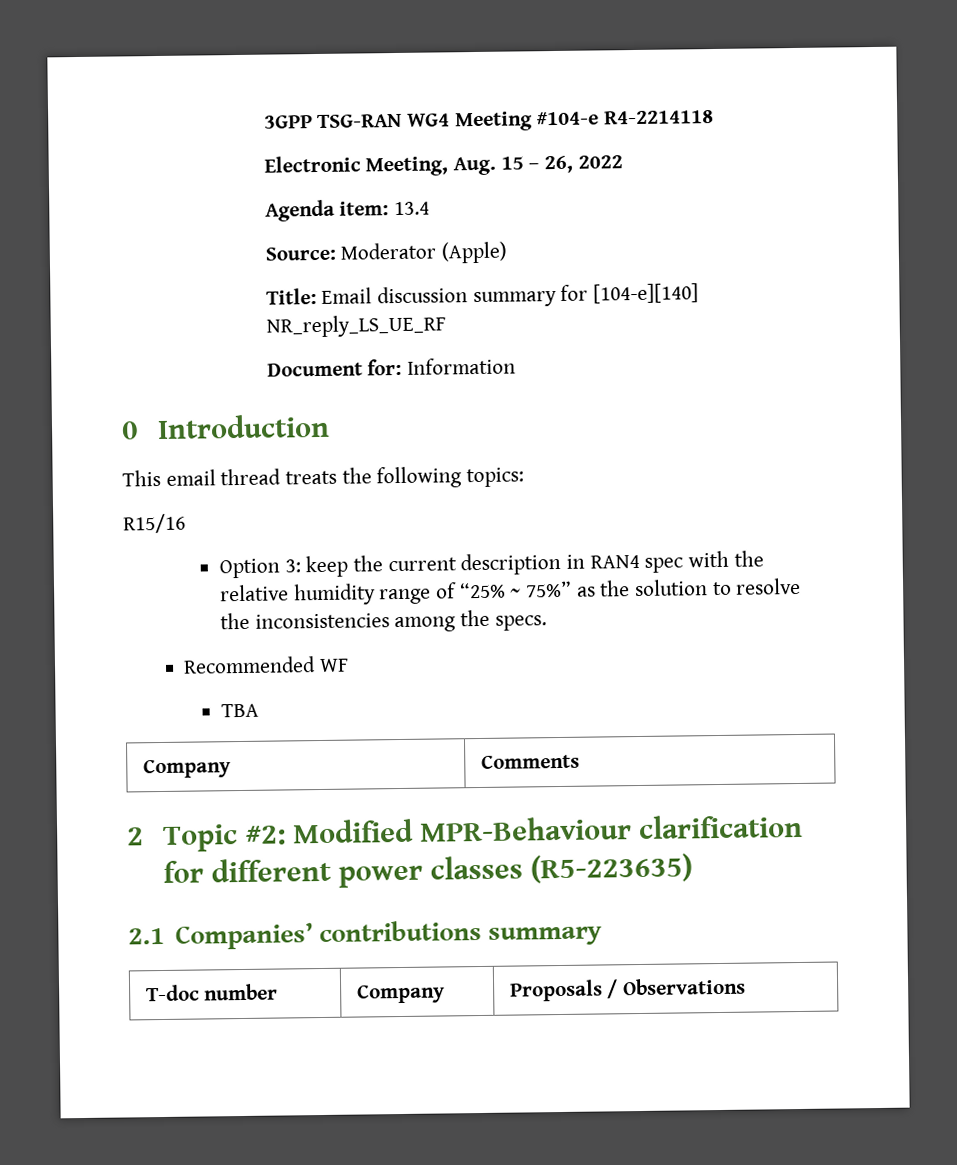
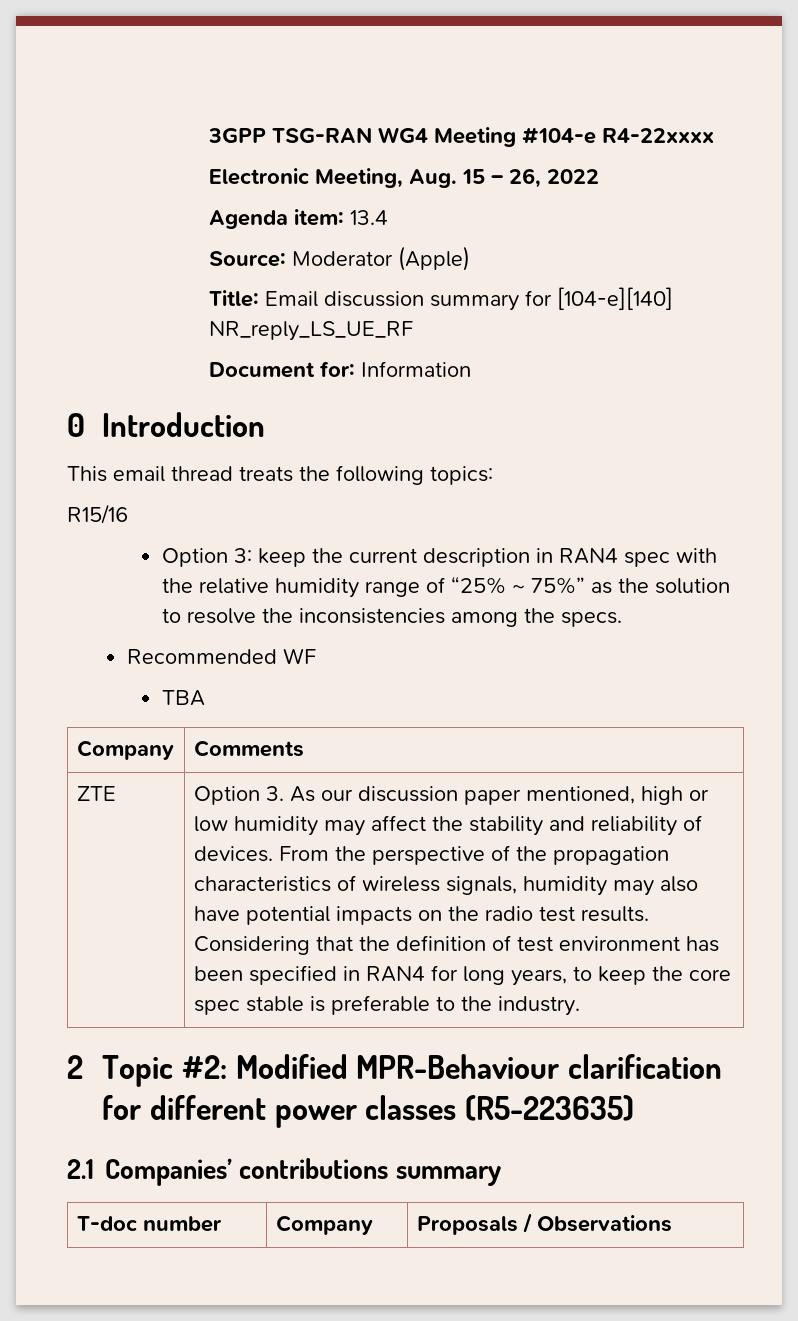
[603,110,714,125] R4-2214118 -> [601,128,714,143] R4-22xxxx
(580, 761) none -> [76,786,116,801] [193,786,709,805] [193,815,702,836] [193,845,669,865] [193,875,698,896] [193,906,649,925] [193,935,719,955] [193,965,731,986] [193,995,580,1016] // ZTE | Option 3. As our discussion paper mentioned, high or low humidity may affect the stability and reliability of devices. From the perspective of the propagation characteristics of wireless signals, humidity may also have potential impacts on the radio test results. Considering that the definition of test environment has been specified in RAN4 for long years, to keep the core spec stable is preferable to the industry.

